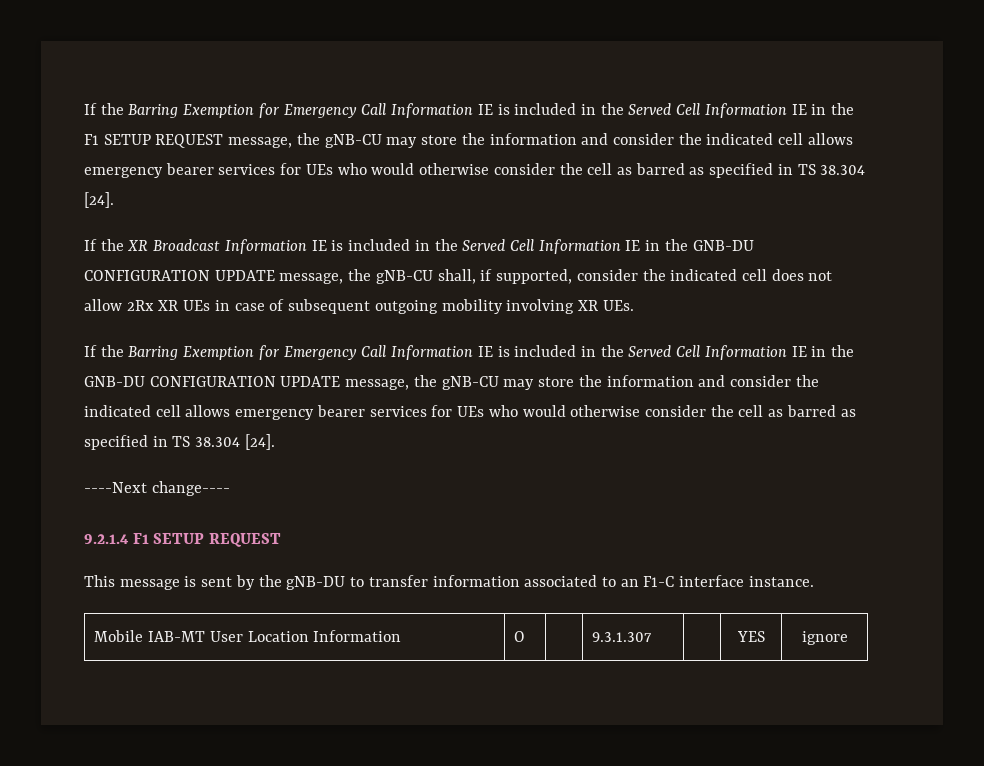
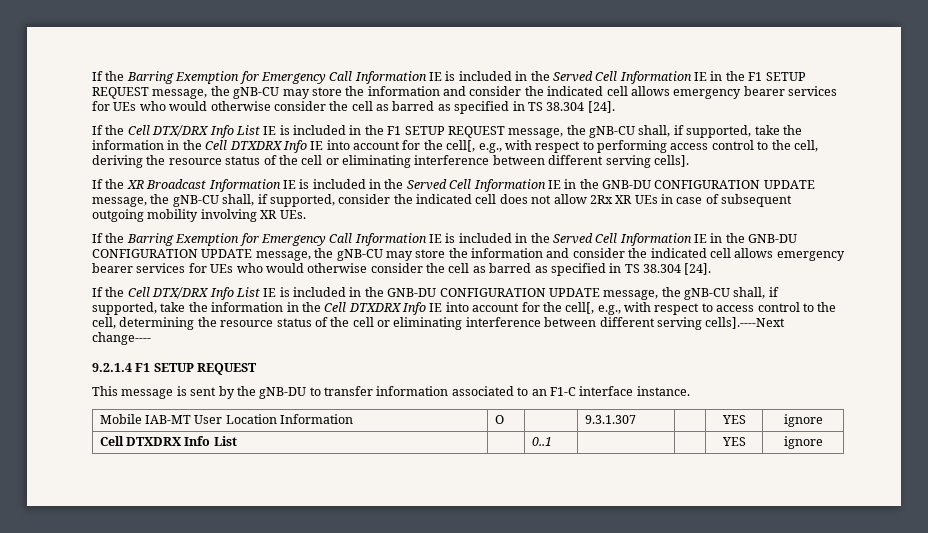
(114, 200) none -> [92,125,802,138] [92,140,818,153] [92,155,689,168] // If the Cell DTX/DRX Info List IE is included in the F1 SETUP REQUEST message, the gNB-CU shall, if supported, take the information in the Cell DTXDRX Info IE into account for the cell[, e.g., with respect to performing access control to the cell, deriving the resource status of the cell or eliminating interference between different serving cells].
[84,482,147,493] ----Next -> [92,287,779,300] [92,302,837,315] [92,317,786,330] If the Cell DTX/DRX Info List IE is included in the GNB-DU CONFIGURATION UPDATE message, the gNB-CU shall, if supported, take the information in the Cell DTXDRX Info IE into account for the cell[, e.g., with respect to access control to the cell, determining the resource status of the cell or eliminating interference between different serving cells].----Next
(848, 638) none -> [99,436,237,446] [531,437,552,446] [721,437,746,446] [783,436,823,449] // Cell DTXDRX Info List | | 0..1 | | | YES | ignore

